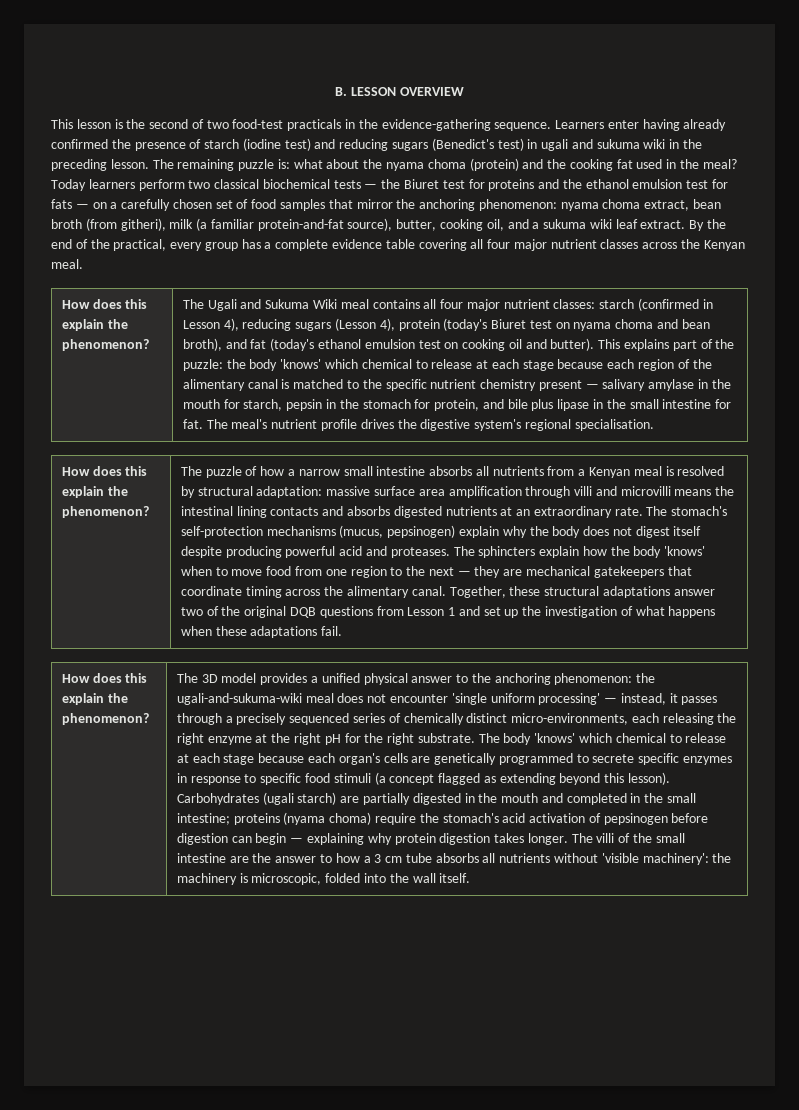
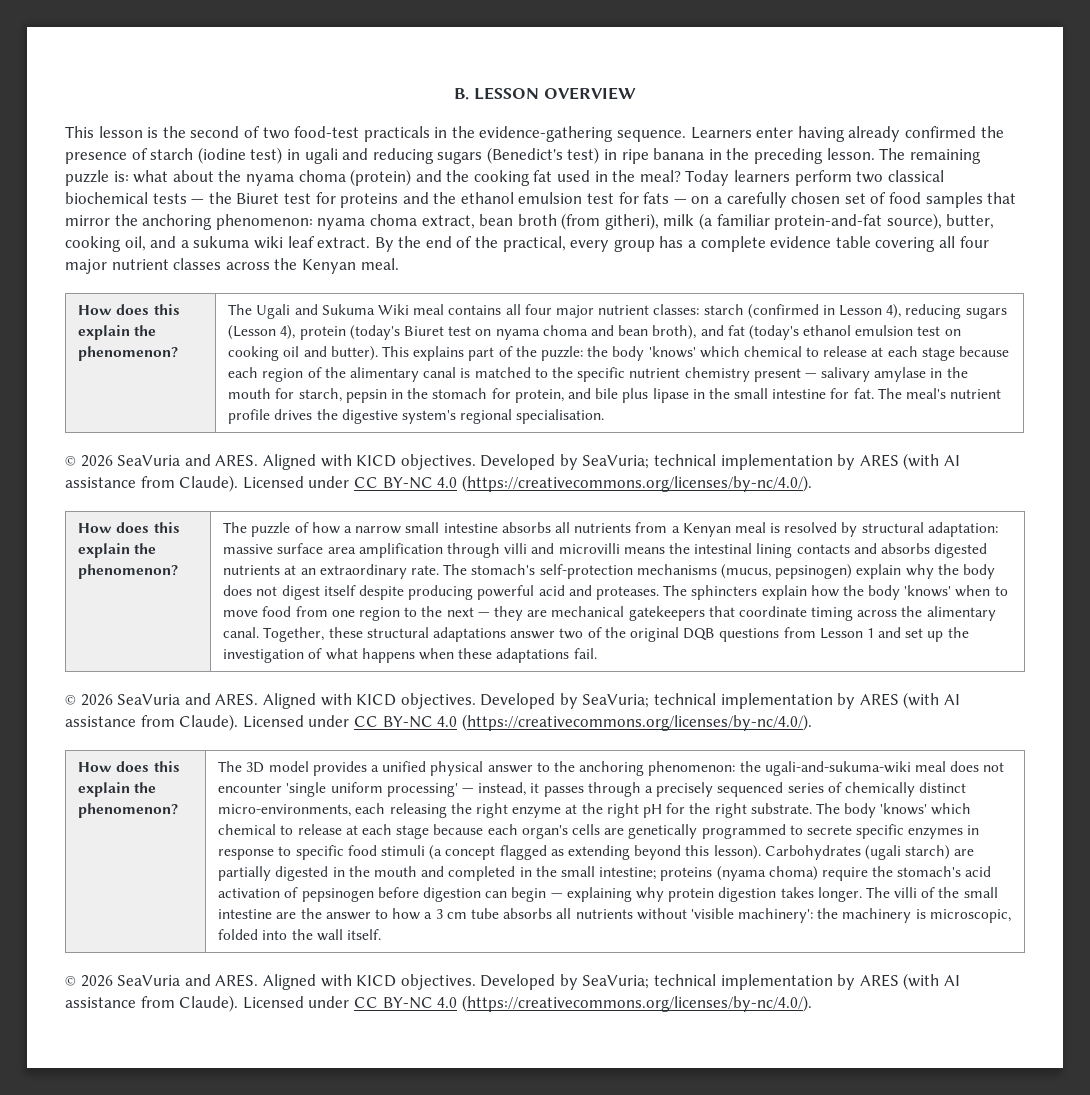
(311, 144) none -> [286,148,338,164] in ugali
[541,139,666,151] ugali and sukuma wiki -> [621,148,705,164] ripe banana
(654, 425) none -> [65,453,961,470] [65,475,812,492] // © 2026 SeaVuria and ARES. Aligned with KICD objectives. Developed by SeaVuria; technical implementation by ARES (with AI assistance from Claude). Licensed under CC BY-NC 4.0 (https://creativecommons.org/licenses/by-nc/4.0/).
(343, 631) none -> [65,692,961,709] [65,714,812,731] // © 2026 SeaVuria and ARES. Aligned with KICD objectives. Developed by SeaVuria; technical implementation by ARES (with AI assistance from Claude). Licensed under CC BY-NC 4.0 (https://creativecommons.org/licenses/by-nc/4.0/).
(471, 878) none -> [65,973,961,990] [65,995,812,1012] // © 2026 SeaVuria and ARES. Aligned with KICD objectives. Developed by SeaVuria; technical implementation by ARES (with AI assistance from Claude). Licensed under CC BY-NC 4.0 (https://creativecommons.org/licenses/by-nc/4.0/).

